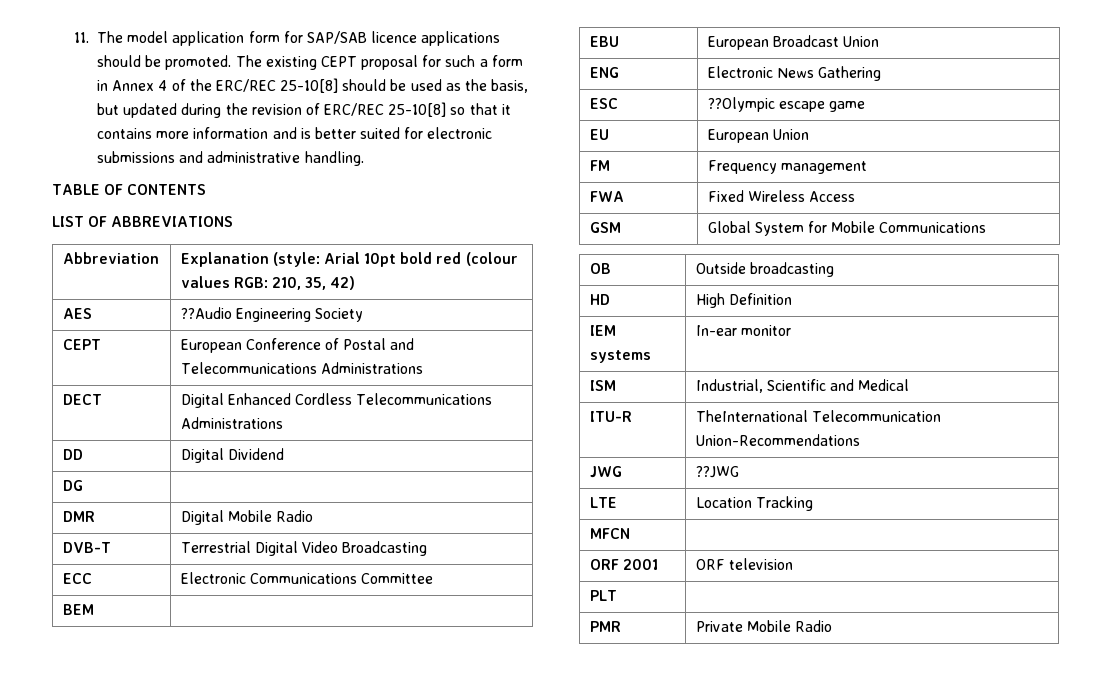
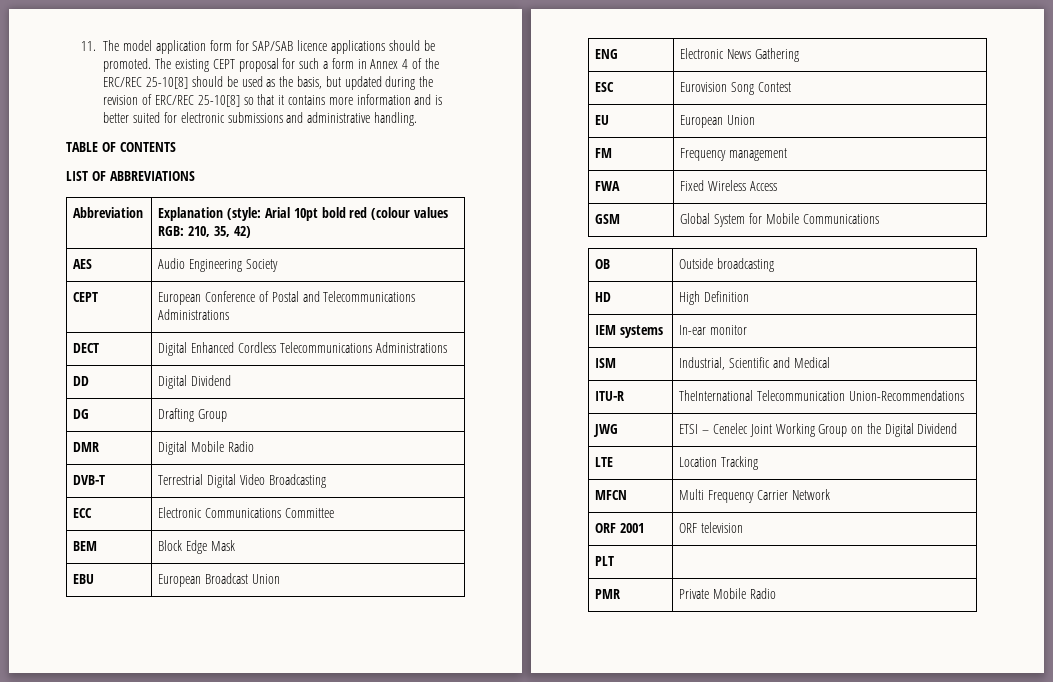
[180,307,232,319] ??Audio -> [158,258,186,269] Audio
(83, 485) none -> [158,408,228,422] Drafting Group
(94, 609) none -> [158,540,235,554] Block Edge Mask
[707,97,865,112] ??Olympic escape game -> [680,82,791,95] Eurovision Song Contest
[695,466,739,478] ??JWG -> [679,423,958,437] ETSI – Cenelec Joint Working Group on the Digital Dividend
(630, 533) none -> [679,489,830,503] Multi Frequency Carrier Network

